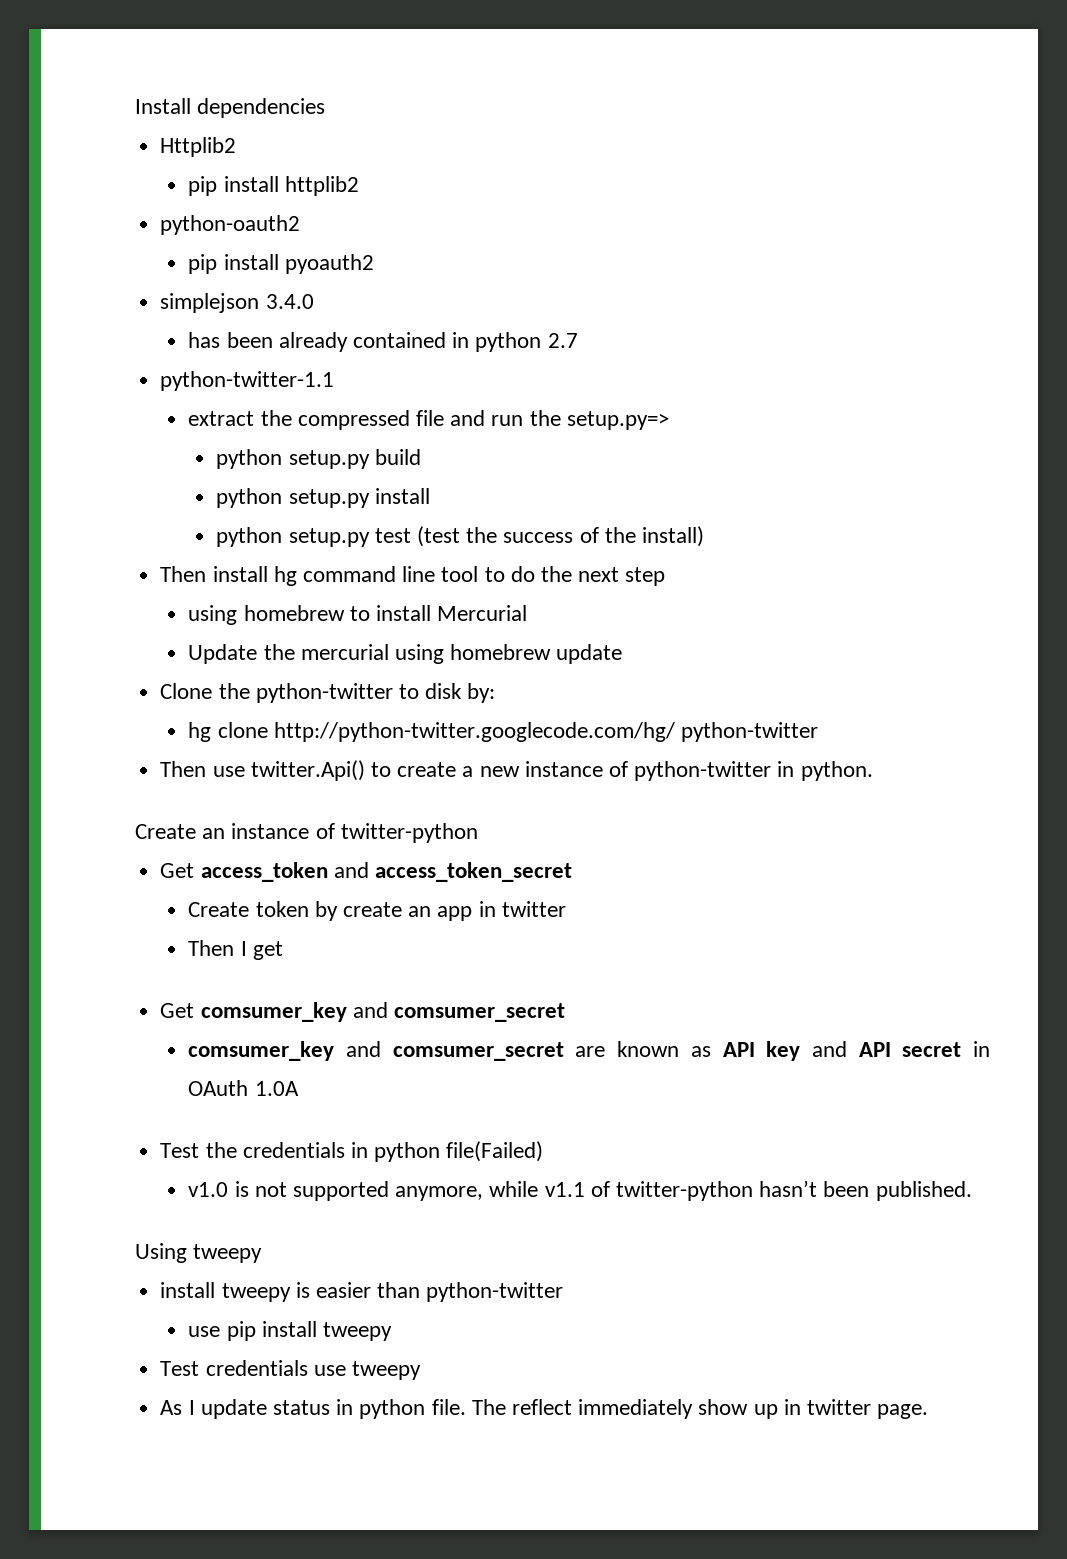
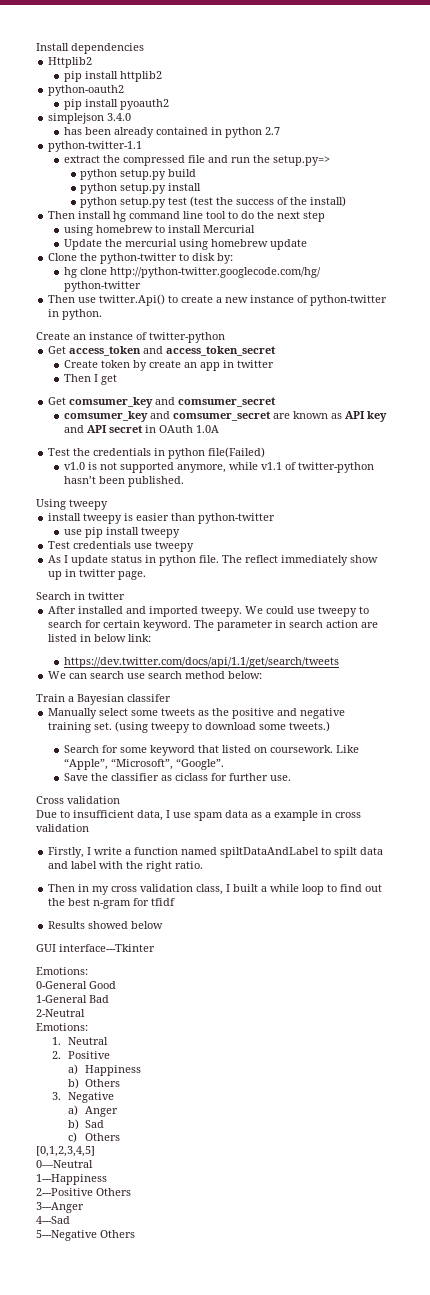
(929, 1411) none -> [36,592,125,600] [48,606,370,617] [48,620,379,631] [48,634,152,642] [64,657,340,668] [48,671,263,679] [36,694,171,705] [48,708,346,719] [48,721,331,733] [64,745,360,756] [64,758,225,770] [64,773,292,781] [36,796,120,804] [36,810,361,821] [36,824,89,832] [48,847,384,858] [48,861,204,872] [48,884,383,895] [48,898,176,909] [48,921,164,929] [36,944,155,952] [36,967,88,975] [36,981,116,989] [36,995,109,1003] [36,1009,85,1017] [36,1023,88,1031] [52,1037,109,1045] [52,1051,111,1059] [68,1064,141,1076] [68,1078,120,1089] [52,1092,115,1103] [68,1105,118,1117] [68,1119,104,1130] [68,1132,120,1143] [36,1146,95,1157] [36,1160,93,1168] [36,1174,107,1185] [36,1188,131,1196] [36,1202,84,1213] [36,1216,70,1224] [36,1230,135,1241] // Search in twitter // After installed and imported tweepy. We could use tweepy to search for certain keyword. The parameter in search action are listed in below link: // https://dev.twitter.com/docs/api/1.1/get/search/tweets // We can search use search method below: // Train a Bayesian classifer // Manually select some tweets as the positive and negative training set. (using tweepy to download some tweets.) // Search for some keyword that listed on coursework. Like “Apple”, “Microsoft”, “Google”. // Save the classifier as ciclass for further use. // Cross validation // Due to insufficient data, I use spam data as a example in cross validation // Firstly, I write a function named spiltDataAndLabel to spilt data and label with the right ratio. // Then in my cross validation class, I built a while loop to find out the best n-gram for tfidf // Results showed below // GUI interface---Tkinter // Emotions: // 0-General Good // 1-General Bad // 2-Neutral // Emotions: // 1. Neutral // 2. Positive // a) Happiness // b) Others // 3. Negative // a) Anger // b) Sad // c) Others // [0,1,2,3,4,5] // 0—Neutral // 1---Happiness // 2---Positive Others // 3---Anger // 4---Sad // 5---Negative Others

